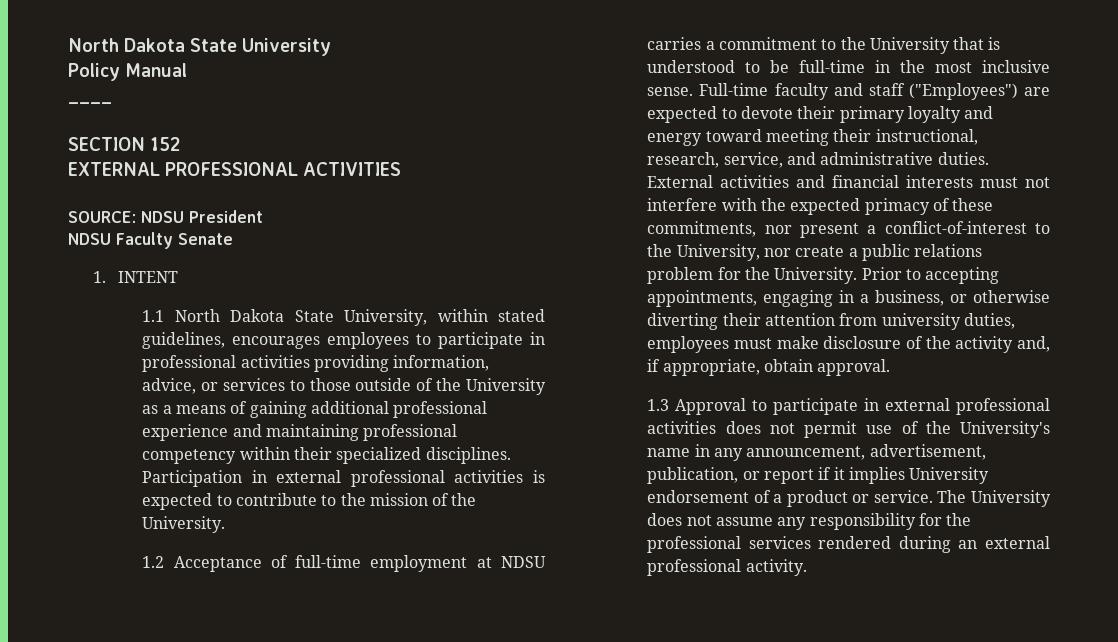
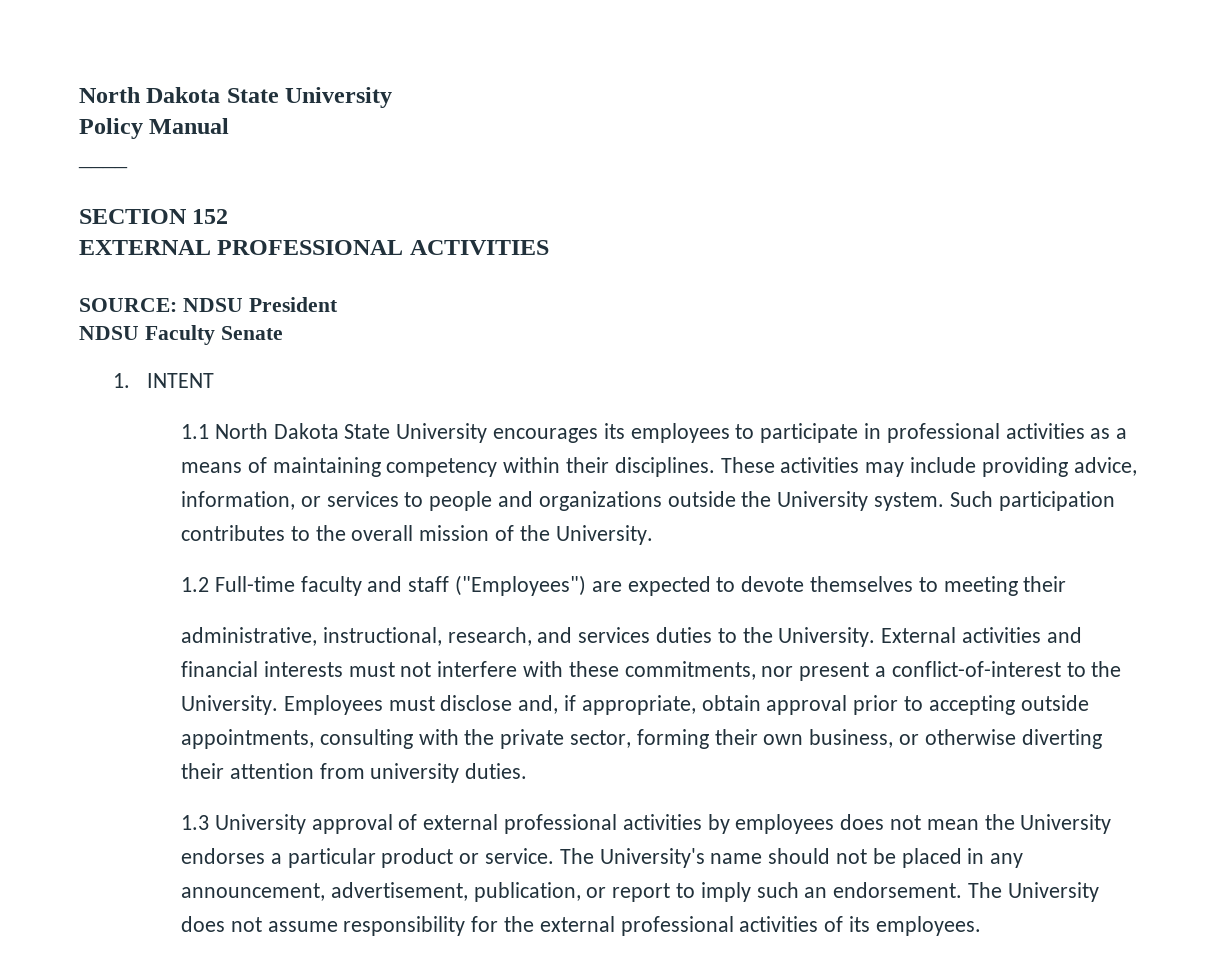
[344,309,545,326] [142,332,321,349] University, within stated guidelines, encourages -> [396,423,625,443] University encourages its
[313,355,490,372] [142,378,546,395] [142,401,488,418] [142,424,458,441] [142,447,511,464] [142,470,545,487] [142,493,366,510] providing information, advice, or services to those outside of the University as a means of gaining additional professional experience and maintaining professional competency within their specialized disciplines. Participation in external professional activities is expected to contribute to the -> [1090,428,1128,439] [180,457,1137,477] [180,491,1115,511] [180,525,414,541] as a means of maintaining competency within their disciplines. These activities may include providing advice, information, or services to people and organizations outside the University system. Such participation contributes to the overall
[173,555,546,572] [647,37,1001,54] [647,60,1050,73] [647,87,694,96] Acceptance of full-time employment at NDSU carries a commitment to the University that is understood to be full-time in the most inclusive sense. -> (209, 584) none
[797,106,994,123] [647,129,762,146] their primary loyalty and energy toward -> [809,576,938,592] themselves to
(872, 135) none -> [180,627,317,646] // administrative,
[723,152,989,168] service, and administrative duties. -> [537,627,876,647] and services duties to the University.
[760,198,950,215] the expected primacy of -> (563, 669) none
[676,244,983,261] [647,267,1000,284] [647,290,870,307] University, nor create a public relations problem for the University. Prior to accepting appointments, engaging in a -> [180,695,1089,715] [180,729,804,749] University. Employees must disclose and, if appropriate, obtain approval prior to accepting outside appointments, consulting with the private sector, forming their own
[963,313,1015,329] [647,336,1050,353] [647,359,891,376] [647,398,1050,415] [647,421,1050,438] [647,448,691,457] duties, employees must make disclosure of the activity and, if appropriate, obtain approval. // 1.3 Approval to participate in external professional activities does not permit use of the University's name -> [465,763,528,779] [180,814,1112,834] [180,848,962,868] duties. // 1.3 University approval of external professional activities by employees does not mean the University endorses a particular product or service. The University's name should not be placed
[818,467,990,484] [647,490,933,507] if it implies University endorsement of a product or service. -> [675,882,963,902] to imply such an endorsement.
[777,517,807,530] any -> (338, 926) none
[647,536,1050,553] [647,559,807,576] professional services rendered during an external professional activity. -> [539,916,981,936] external professional activities of its employees.

